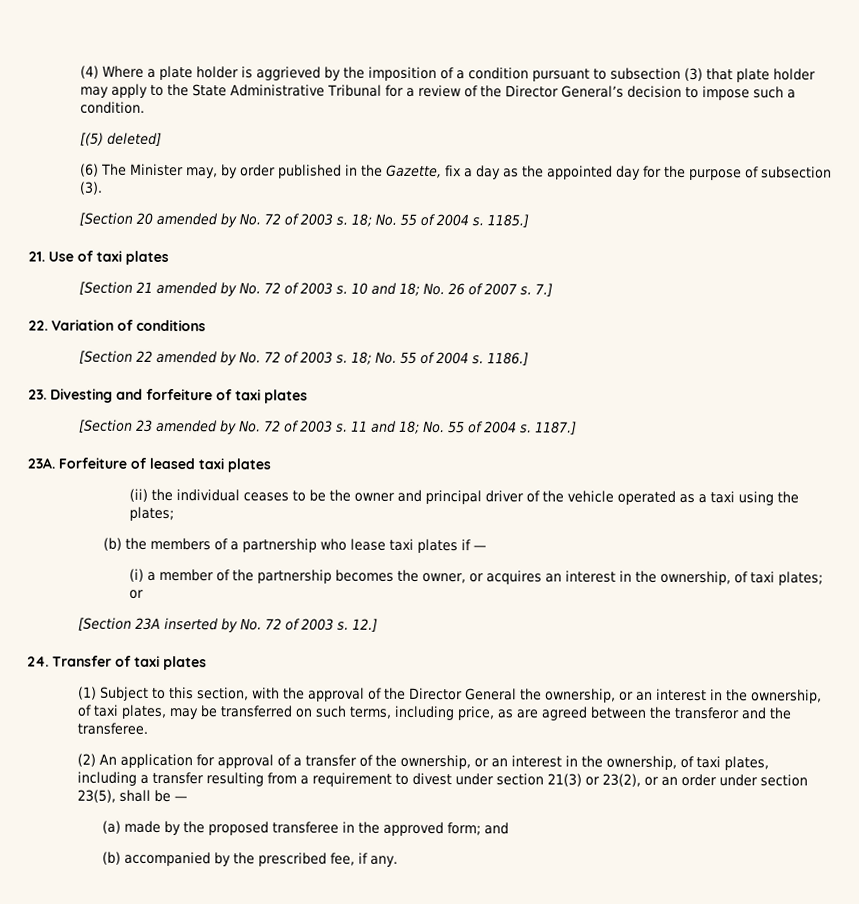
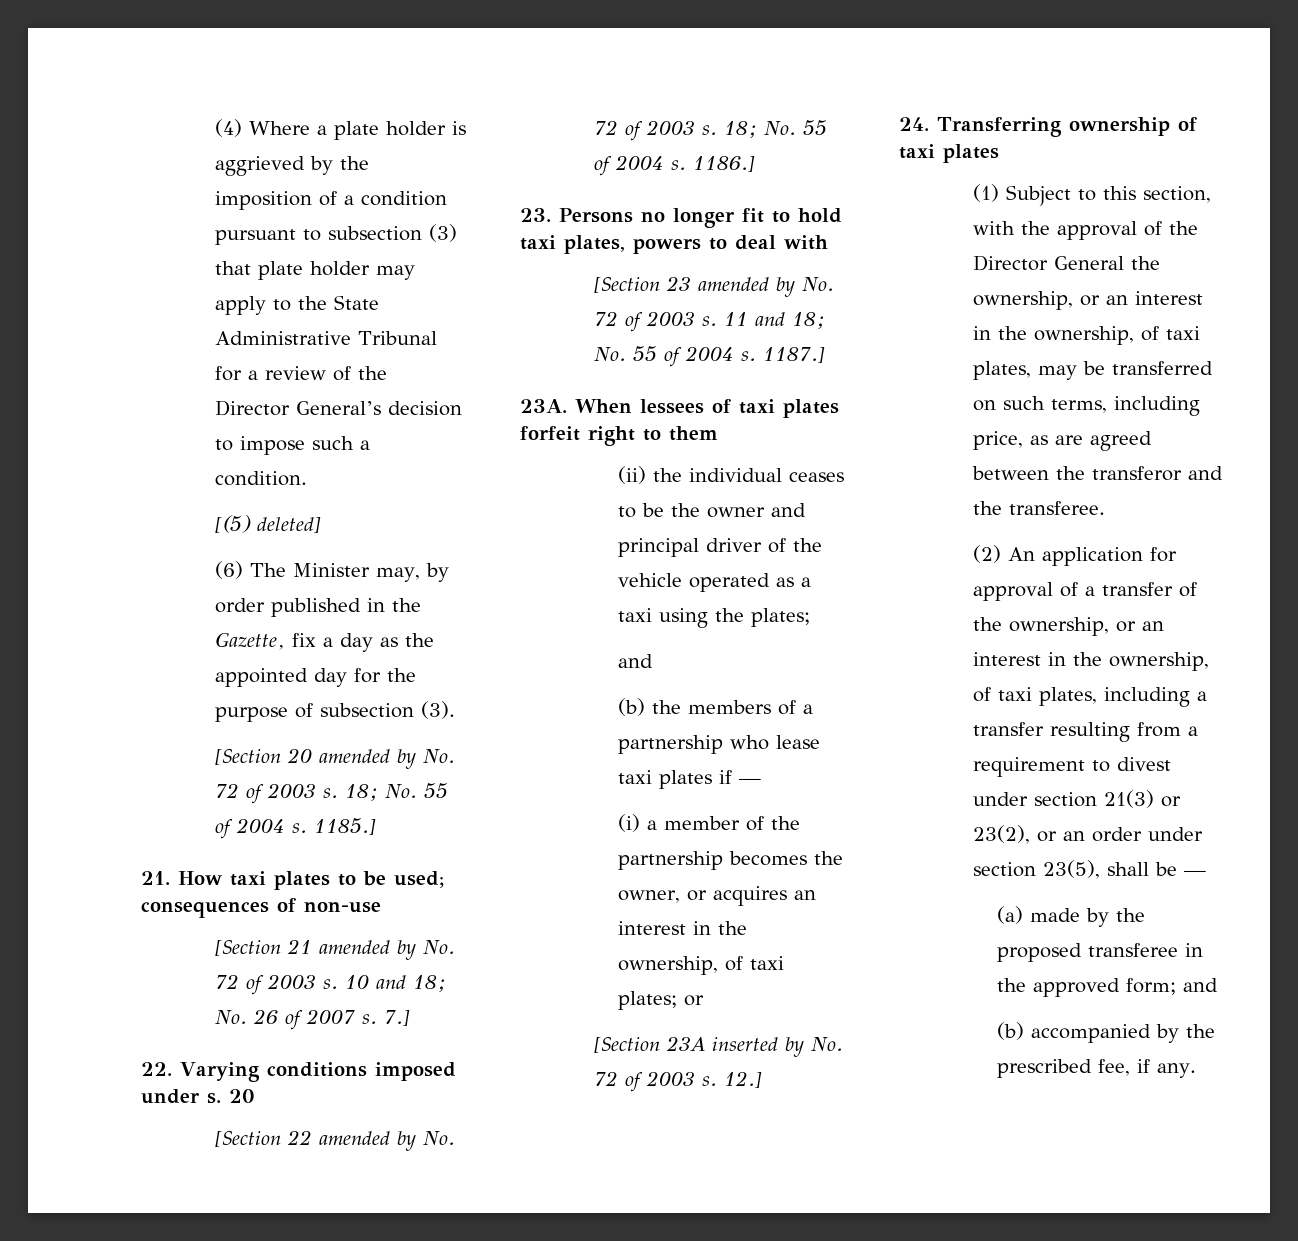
[48,250,169,265] Use of taxi plates -> [178,871,444,890] [141,898,381,918] How taxi plates to be used; consequences of non-use
[51,319,134,331] Variation of -> [180,1062,260,1082] Varying
(206, 325) none -> [374,1062,456,1081] [141,1089,255,1104] imposed under s. 20
[50,388,308,404] Divesting and forfeiture of taxi plates -> [559,208,842,228] [520,235,828,254] Persons no longer fit to hold taxi plates, powers to deal with
[58,457,271,473] Forfeiture of leased taxi plates -> [575,399,839,418] [520,426,718,446] When lessees of taxi plates forfeit right to them
(174, 514) none -> [618,654,654,668] // and
[52,655,112,667] Transfer -> [937,117,1170,137] Transferring ownership

